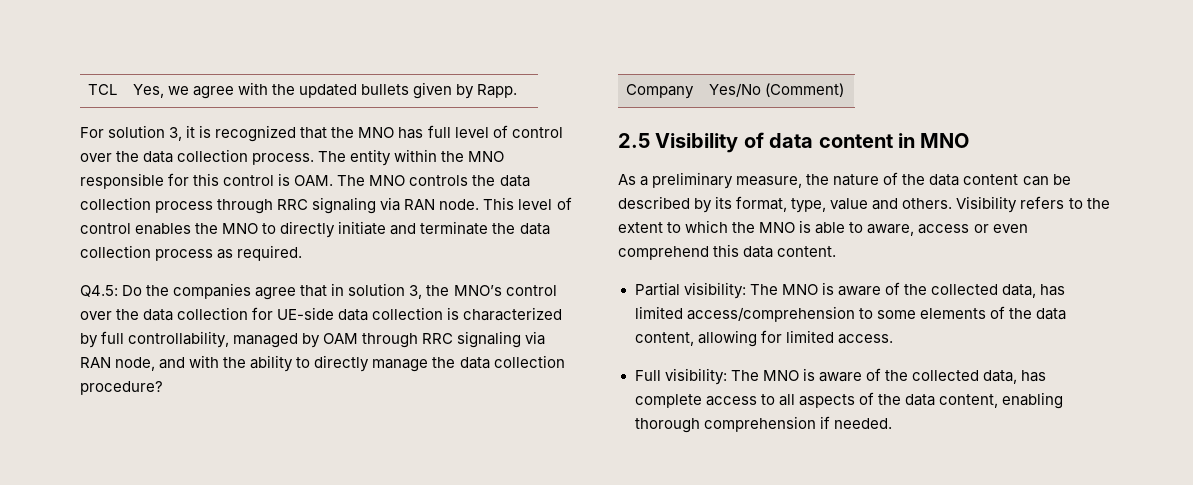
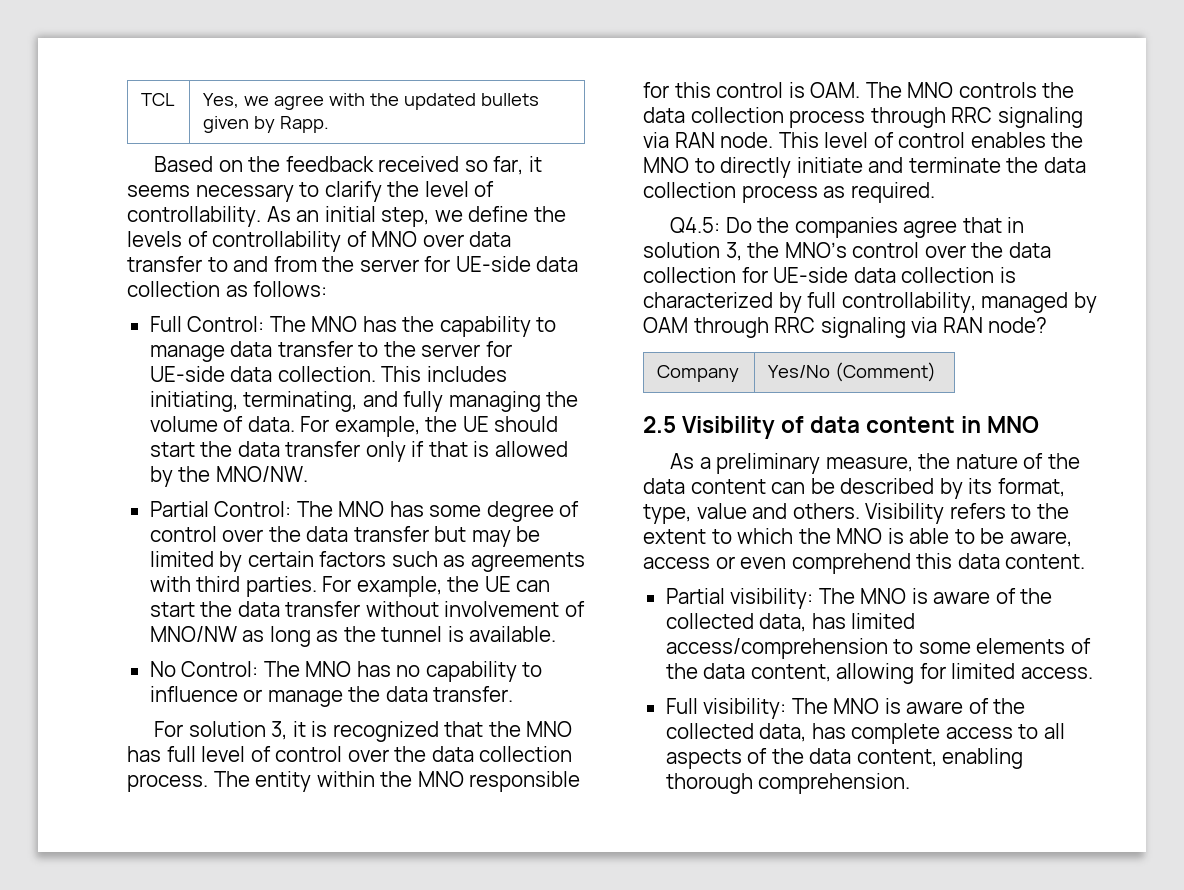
(518, 91) none -> [154,156,542,175] [127,181,495,202] [127,206,566,227] [127,231,512,252] [127,256,579,272] [127,281,328,297] [149,316,557,337] [149,341,512,362] [149,366,507,382] [149,391,579,412] [149,416,559,437] [149,441,568,462] [149,466,308,487] [149,501,580,522] [149,526,541,547] [149,551,585,572] [149,576,551,597] [149,601,585,617] [149,626,557,647] [149,661,543,682] [149,686,514,707] // Based on the feedback received so far, it seems necessary to clarify the level of controllability. As an initial step, we define the levels of controllability of MNO over data transfer to and from the server for UE-side data collection as follows: // Full Control: The MNO has the capability to manage data transfer to the server for UE-side data collection. This includes initiating, terminating, and fully managing the volume of data. For example, the UE should start the data transfer only if that is allowed by the MNO/NW. // Partial Control: The MNO has some degree of control over the data transfer but may be limited by certain factors such as agreements with third parties. For example, the UE can start the data transfer without involvement of MNO/NW as long as the tunnel is available. // No Control: The MNO has no capability to influence or manage the data transfer.
[115,355,565,372] [80,381,163,395] node, and with the ability to directly manage the data collection procedure? -> [988,317,1048,333] node?
(864, 227) none -> [980,528,1005,544] be
[703,416,892,432] comprehension if needed. -> [758,773,911,794] comprehension.

